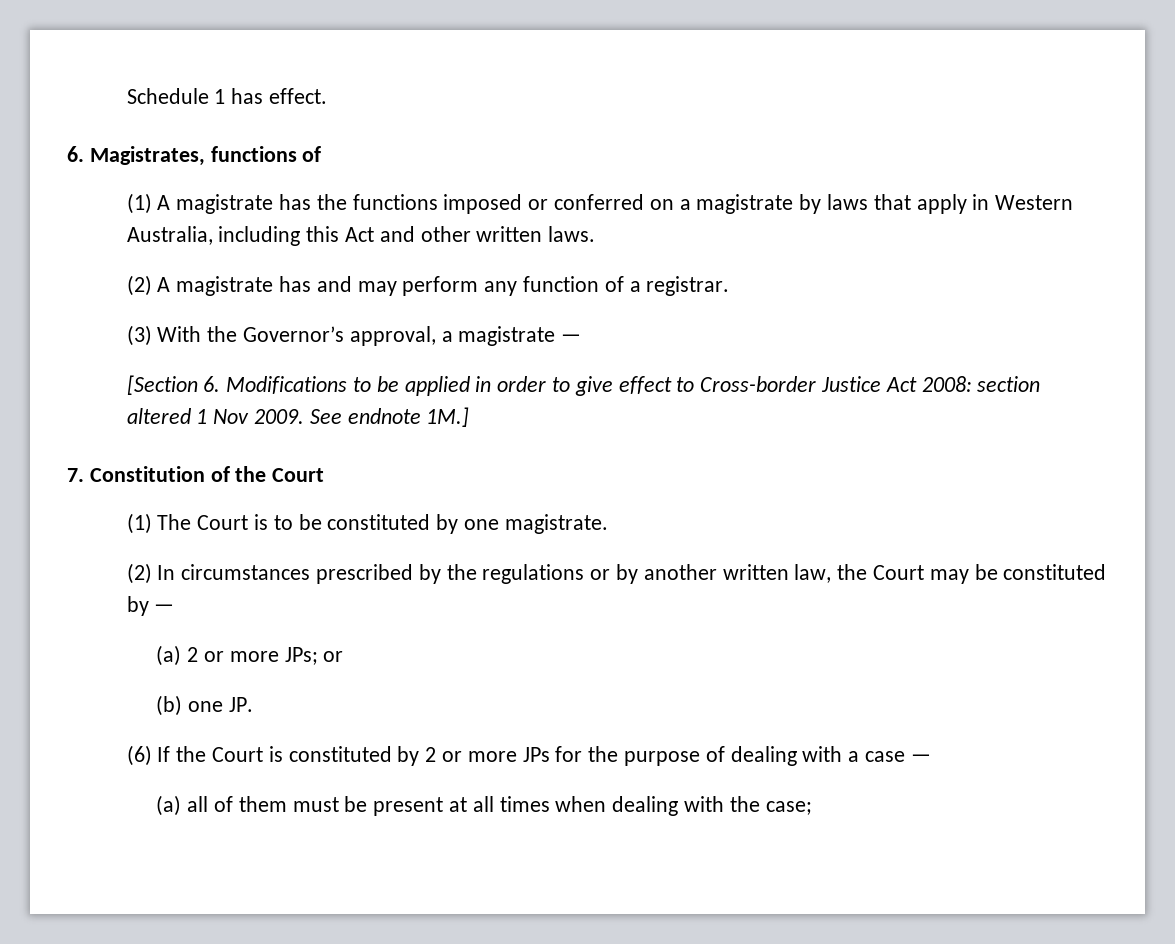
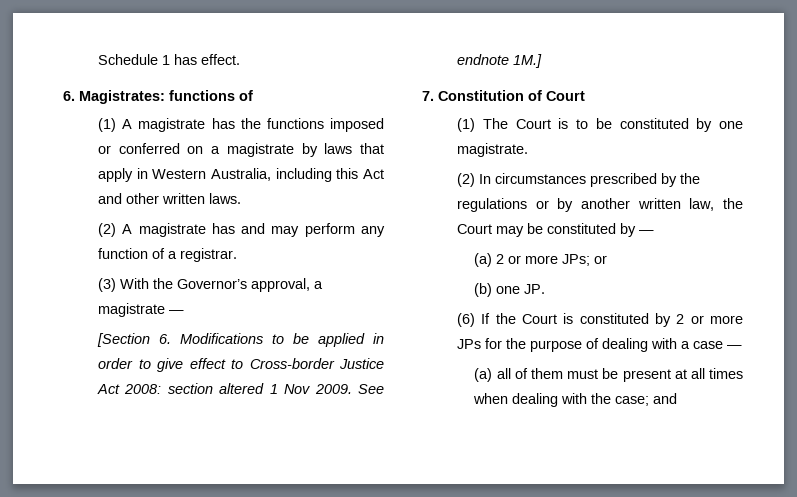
[89,146,205,166] Magistrates, -> [79,90,165,104] Magistrates:
[235,466,267,482] the -> (542, 95) none
(812, 808) none -> [653,393,678,404] and

